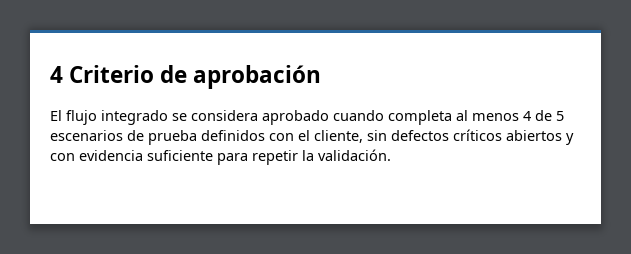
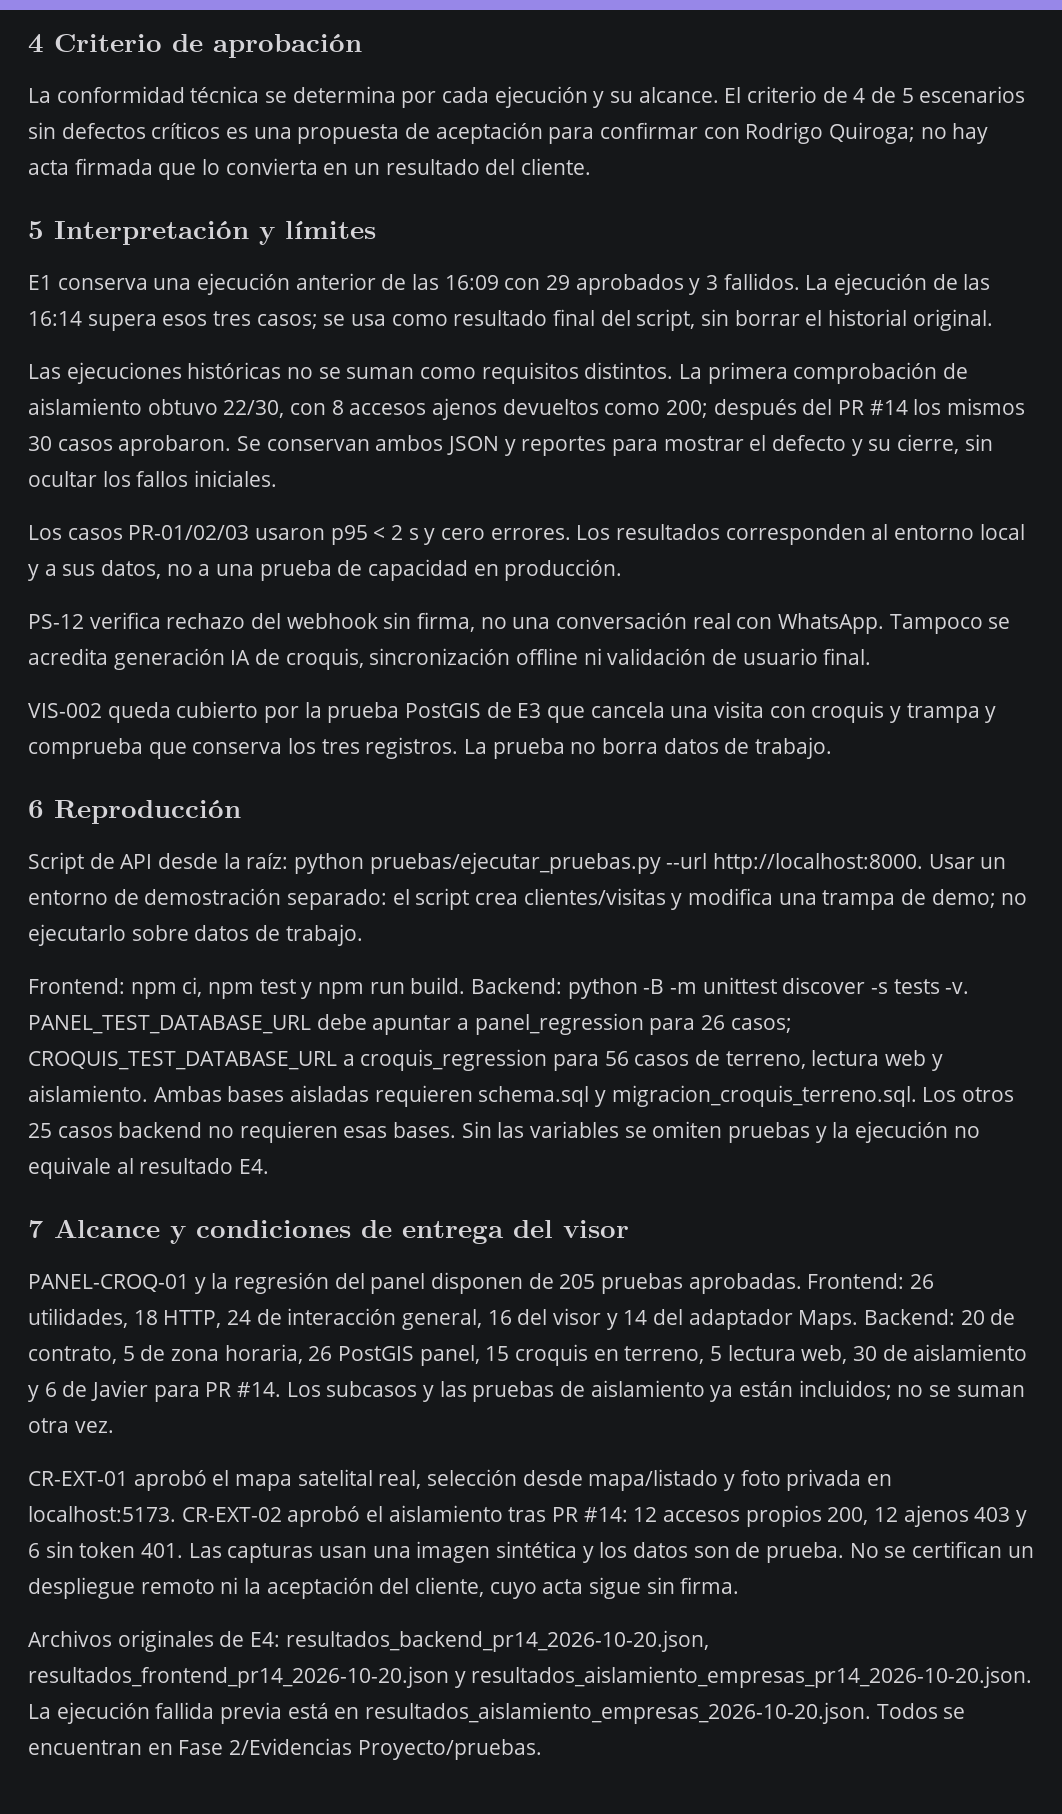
[50,110,564,125] [50,129,574,145] [50,149,391,165] El flujo integrado se considera aprobado cuando completa al menos 4 de 5 escenarios de prueba definidos con el cliente, sin defectos críticos abiertos y con evidencia suficiente para repetir la validación. -> [28,86,1026,108] [28,122,989,144] [28,158,592,180] [28,221,376,245] [28,273,991,295] [28,309,993,331] [28,362,969,384] [28,398,1026,420] [28,434,993,456] [28,470,278,487] [28,524,1025,545] [28,559,623,581] [28,612,1011,634] [28,648,872,670] [28,701,997,723] [28,737,833,759] [28,800,241,824] [28,852,1007,874] [28,888,1028,910] [28,924,363,946] [28,977,970,999] [28,1013,792,1035] [28,1049,943,1071] [28,1085,1015,1107] [28,1121,980,1143] [28,1157,270,1179] [28,1219,629,1244] [28,1272,935,1294] [28,1308,1016,1330] [28,1344,1028,1366] [28,1380,1025,1402] [28,1418,114,1433] [28,1469,893,1491] [28,1505,1028,1527] [28,1541,1034,1563] [28,1577,740,1599] [28,1630,709,1652] [28,1666,1033,1688] [28,1702,966,1724] [28,1738,542,1760] La conformidad técnica se determina por cada ejecución y su alcance. El criterio de 4 de 5 escenarios sin defectos críticos es una propuesta de aceptación para confirmar con Rodrigo Quiroga; no hay acta firmada que lo convierta en un resultado del cliente. // 5 Interpretación y límites // E1 conserva una ejecución anterior de las 16:09 con 29 aprobados y 3 fallidos. La ejecución de las 16:14 supera esos tres casos; se usa como resultado final del script, sin borrar el historial original. // Las ejecuciones históricas no se suman como requisitos distintos. La primera comprobación de aislamiento obtuvo 22/30, con 8 accesos ajenos devueltos como 200; después del PR #14 los mismos 30 casos aprobaron. Se conservan ambos JSON y reportes para mostrar el defecto y su cierre, sin ocultar los fallos iniciales. // Los casos PR-01/02/03 usaron p95 < 2 s y cero errores. Los resultados corresponden al entorno local y a sus datos, no a una prueba de capacidad en producción. // PS-12 verifica rechazo del webhook sin firma, no una conversación real con WhatsApp. Tampoco se acredita generación IA de croquis, sincronización offline ni validación de usuario final. // VIS-002 queda cubierto por la prueba PostGIS de E3 que cancela una visita con croquis y trampa y comprueba que conserva los tres registros. La prueba no borra datos de trabajo. // 6 Reproducción // Script de API desde la raíz: python pruebas/ejecutar_pruebas.py --url http://localhost:8000. Usar un entorno de demostración separado: el script crea clientes/visitas y modifica una trampa de demo; no ejecutarlo sobre datos de trabajo. // Frontend: npm ci, npm test y npm run build. Backend: python -B -m unittest discover -s tests -v. PANEL_TEST_DATABASE_URL debe apuntar a panel_regression para 26 casos; CROQUIS_TEST_DATABASE_URL a croquis_regression para 56 casos de terreno, lectura web y aislamiento. Ambas bases aisladas requieren schema.sql y migracion_croquis_terreno.sql. Los otros 25 casos backend no requieren esas bases. Sin las variables se omiten pruebas y la ejecución no equivale al resultado E4. // 7 Alcance y condiciones de entrega del visor // PANEL-CROQ-01 y la regresión del panel disponen de 205 pruebas aprobadas. Frontend: 26 utilidades, 18 HTTP, 24 de interacción general, 16 del visor y 14 del adaptador Maps. Backend: 20 de contrato, 5 de zona horaria, 26 PostGIS panel, 15 croquis en terreno, 5 lectura web, 30 de aislamiento y 6 de Javier para PR #14. Los subcasos y las pruebas de aislamiento ya están incluidos; no se suman otra vez. // CR-EXT-01 aprobó el mapa satelital real, selección desde mapa/listado y foto privada en localhost:5173. CR-EXT-02 aprobó el aislamiento tras PR #14: 12 accesos propios 200, 12 ajenos 403 y 6 sin token 401. Las capturas usan una imagen sintética y los datos son de prueba. No se certifican un despliegue remoto ni la aceptación del cliente, cuyo acta sigue sin firma. // Archivos originales de E4: resultados_backend_pr14_2026-10-20.json, resultados_frontend_pr14_2026-10-20.json y resultados_aislamiento_empresas_pr14_2026-10-20.json. La ejecución fallida previa está en resultados_aislamiento_empresas_2026-10-20.json. Todos se encuentran en Fase 2/Evidencias Proyecto/pruebas.

